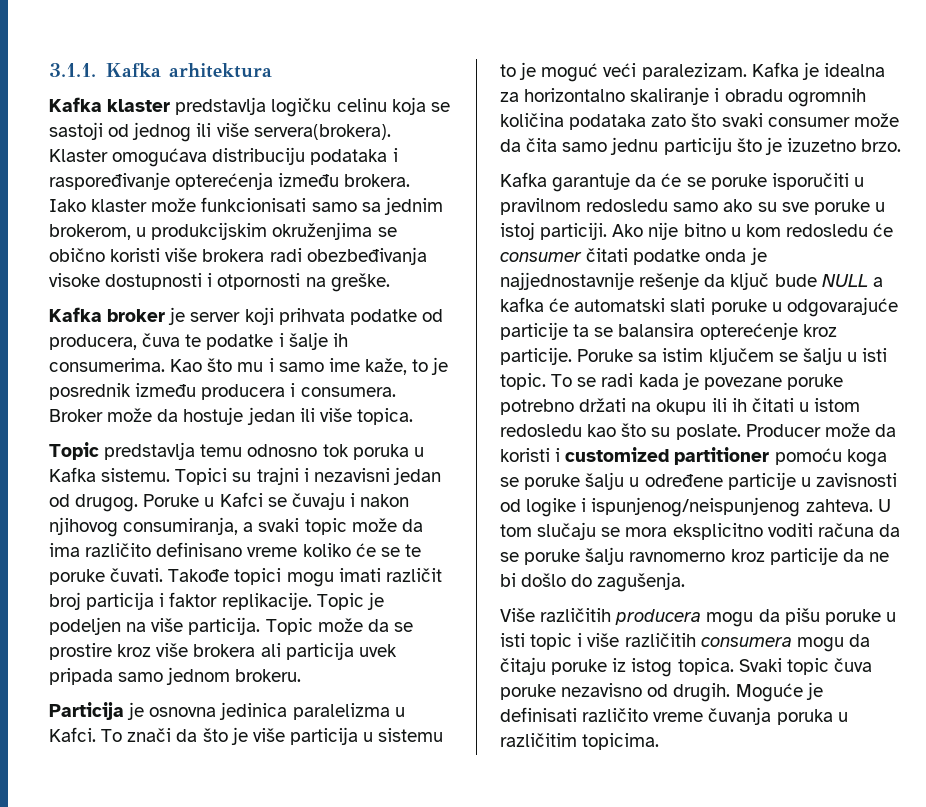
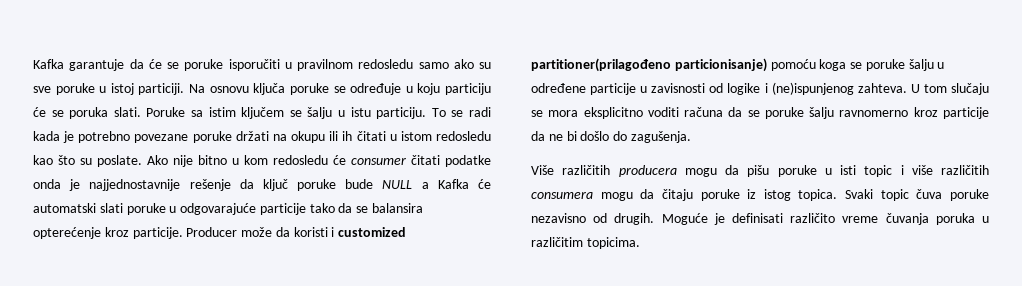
[49,63,272,78] [49,97,450,117] [49,122,391,142] [49,147,398,167] [49,172,411,190] [49,197,443,215] [49,222,397,240] [49,247,427,265] [49,273,390,292] [49,307,443,325] [49,332,348,350] [49,357,449,375] [49,383,396,400] [49,407,413,425] [49,442,424,460] [49,467,441,485] [49,492,410,512] [49,517,423,537] [49,542,421,557] [49,568,442,587] [49,592,384,610] [49,617,413,635] [49,642,397,660] [49,667,302,685] [49,702,405,720] [49,727,444,745] [500,62,885,82] [500,87,866,107] [500,113,899,130] [500,137,902,155] 3.1.1. Kafka arhitektura // Kafka klaster predstavlja logičku celinu koja se sastoji od jednog ili više servera(brokera). Klaster omogućava distribuciju podataka i raspoređivanje opterećenja između brokera. Iako klaster može funkcionisati samo sa jednim brokerom, u produkcijskim okruženjima se obično koristi više brokera radi obezbeđivanja visoke dostupnosti i otpornosti na greške. // Kafka broker je server koji prihvata podatke od producera, čuva te podatke i šalje ih consumerima. Kao što mu i samo ime kaže, to je posrednik između producera i consumera. Broker može da hostuje jedan ili više topica. // Topic predstavlja temu odnosno tok poruka u Kafka sistemu. Topici su trajni i nezavisni jedan od drugog. Poruke u Kafci se čuvaju i nakon njihovog consumiranja, a svaki topic može da ima različito definisano vreme koliko će se te poruke čuvati. Takođe topici mogu imati različit broj particija i faktor replikacije. Topic je podeljen na više particija. Topic može da se prostire kroz više brokera ali particija uvek pripada samo jednom brokeru. // Particija je osnovna jedinica paralelizma u Kafci. To znači da što je više particija u sistemu to je moguć veći paralezizam. Kafka je idealna za horizontalno skaliranje i obradu ogromnih količina podataka zato što svaki consumer može da čita samo jednu particiju što je izuzetno brzo. // -> (33, 64) none
(608, 231) none -> [189,83,492,95] [33,107,492,119] [33,131,491,143] [33,155,142,167] Na osnovu ključa poruke se određuje u koju particiju će se poruka slati. Poruke sa istim ključem se šalju u istu particiju. To se radi kada je potrebno povezane poruke držati na okupu ili ih čitati u istom redosledu kao što su poslate.
(770, 281) none -> [297,179,337,191] poruke
[500,297,544,312] kafka -> [437,179,469,189] Kafka
[573,324,590,337] ta -> [309,203,353,213] tako da
[577,347,888,365] [500,372,843,390] [500,398,861,415] [500,423,741,440] Poruke sa istim ključem se šalju u isti topic. To se radi kada je povezane poruke potrebno držati na okupu ili ih čitati u istom redosledu kao što su poslate. -> (183, 233) none
[674,447,770,465] partitioner -> [531,58,767,72] partitioner(prilagođeno particionisanje)
[591,497,801,517] ispunjenog/neispunjenog -> [771,82,854,95] (ne)ispunjenog

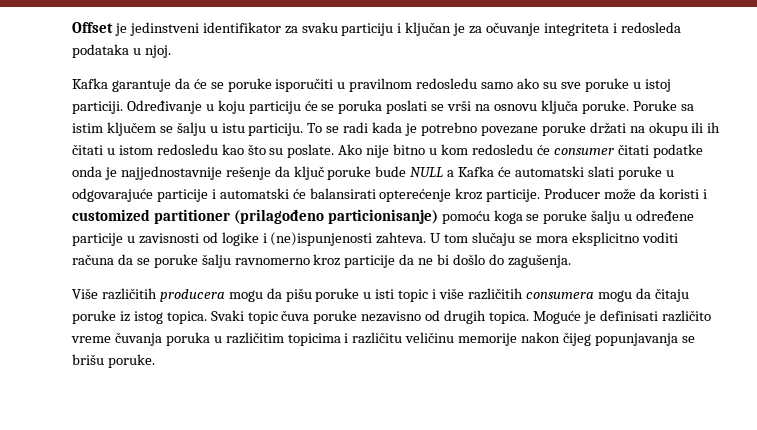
(33, 64) none -> [72,22,681,36] [72,44,171,58] Offset je jedinstveni identifikator za svaku particiju i ključan je za očuvanje integriteta i redosleda podataka u njoj. //
[189,83,402,95] Na osnovu ključa poruke se određuje -> [126,100,202,114] Određivanje
[113,107,141,117] slati. -> [386,100,629,114] poslati se vrši na osnovu ključa poruke.
[309,203,424,213] tako da se balansira -> [211,188,376,199] i automatski će balansirati
[531,58,671,72] partitioner(prilagođeno -> [153,209,324,224] partitioner (prilagođeno
[771,82,854,95] (ne)ispunjenog -> [270,232,373,246] (ne)ispunjenosti
[614,213,655,225] drugih. -> [444,310,530,324] drugih topica.
[586,237,640,249] topicima. -> [287,332,695,346] [72,354,155,368] topicima i različitu veličinu memorije nakon čijeg popunjavanja se brišu poruke.

